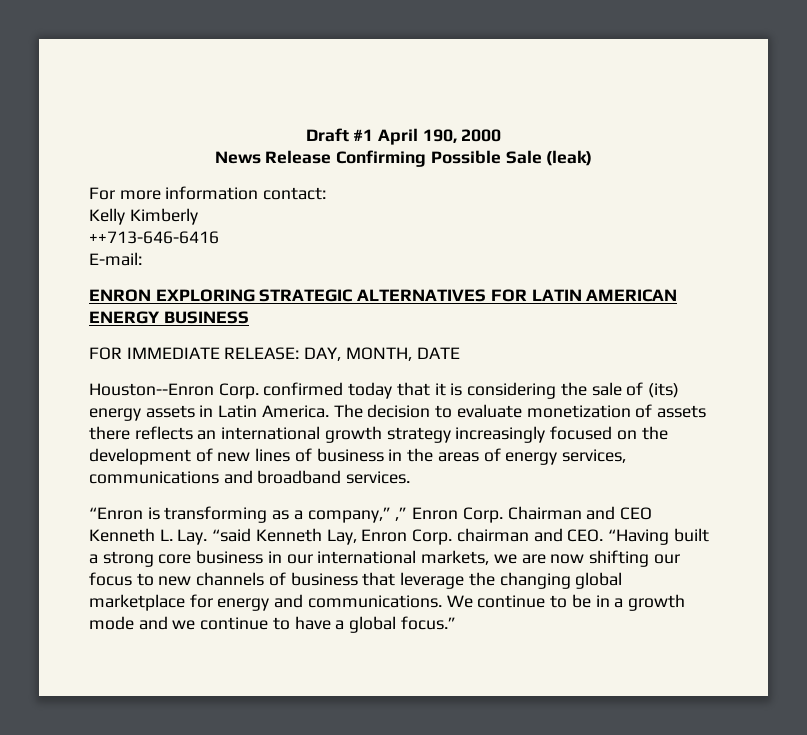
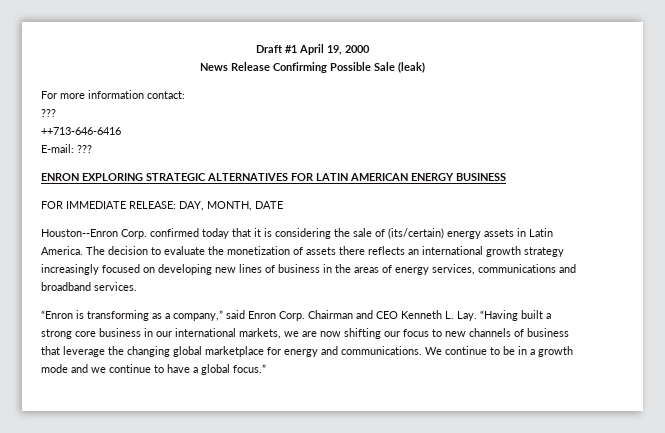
[422,129,457,143] 190, -> [327,45,342,55] 19,
[89,208,198,225] Kelly Kimberly -> [41,109,56,117] ???
(142, 259) none -> [77,145,92,153] ???
[647,383,679,398] (its) -> [388,228,444,239] (its/certain)
(522, 411) none -> [208,246,224,255] the
[641,426,668,440] [89,448,213,465] the development of -> [158,264,212,275] developing
[395,507,408,521] ,” -> [226,310,245,319] said
[212,528,604,545] “said Kenneth Lay, Enron Corp. chairman and CEO. -> (477, 316) none

